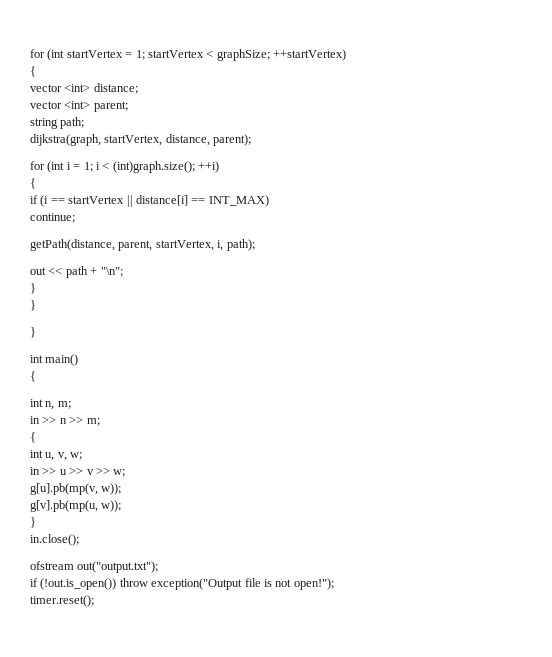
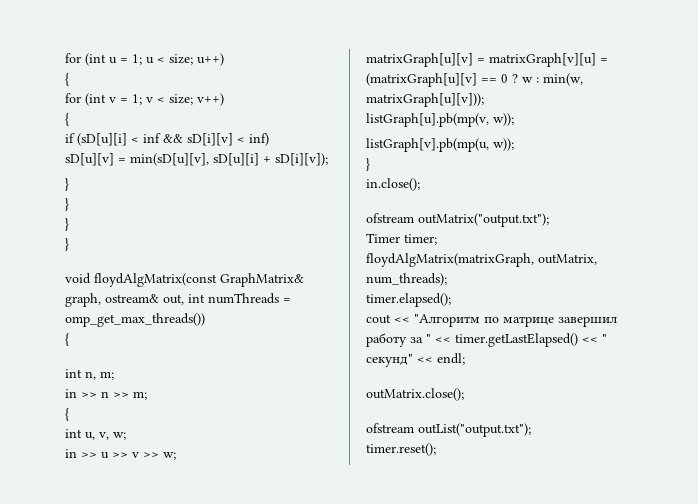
[30,49,346,61] [30,66,36,77] [30,83,138,94] [30,101,128,112] [30,117,85,129] [30,134,252,146] [30,161,219,173] [30,178,36,189] [30,195,269,207] [30,213,75,223] [30,239,255,251] [30,266,123,278] [30,283,36,294] [30,300,36,311] [30,327,36,338] [30,354,79,366] for (int startVertex = 1; startVertex < graphSize; ++startVertex) // { // vector <int> distance; // vector <int> parent; // string path; // dijkstra(graph, startVertex, distance, parent); // for (int i = 1; i < (int)graph.size(); ++i) // { // if (i == startVertex || distance[i] == INT_MAX) // continue; // getPath(distance, parent, startVertex, i, path); // out << path + "\n"; // } // } // } // int main() -> [65,53,224,66] [65,73,69,86] [65,93,224,106] [65,113,69,126] [65,133,269,146] [65,153,328,166] [65,178,69,191] [65,198,69,211] [65,218,69,231] [65,238,69,251] [65,273,304,287] [65,293,291,307] [65,313,205,327] for (int u = 1; u < size; u++) // { // for (int v = 1; v < size; v++) // { // if (sD[u][i] < inf && sD[i][v] < inf) // sD[u][v] = min(sD[u][v], sD[u][i] + sD[i][v]); // } // } // } // } // void floydAlgMatrix(const GraphMatrix& graph, ostream& out, int numThreads = omp_get_max_threads())
[30,483,122,495] [30,500,98,512] g[u].pb(mp(v, w)); // g[v].pb(mp(u, -> [366,53,608,67] [366,73,583,87] [366,93,484,107] [366,113,514,127] [366,138,489,152] matrixGraph[u][v] = matrixGraph[v][u] = (matrixGraph[u][v] == 0 ? w : min(w, matrixGraph[u][v])); // listGraph[u].pb(mp(v, w)); // listGraph[v].pb(mp(u,
[77,561,159,573] [30,578,334,590] out("output.txt"); // if (!out.is_open()) throw exception("Output file is not open!"); -> [418,213,549,227] [366,233,437,245] [366,253,597,267] [366,273,447,286] [366,293,451,307] [366,314,617,327] [366,333,607,347] [366,353,465,367] [366,388,464,401] [366,423,531,437] outMatrix("output.txt"); // Timer timer; // floydAlgMatrix(matrixGraph, outMatrix, num_threads); // timer.elapsed(); // cout << "Алгоритм по матрице завершил работу за " << timer.getLastElapsed() << " секунд" << endl; // outMatrix.close(); // ofstream outList("output.txt");

